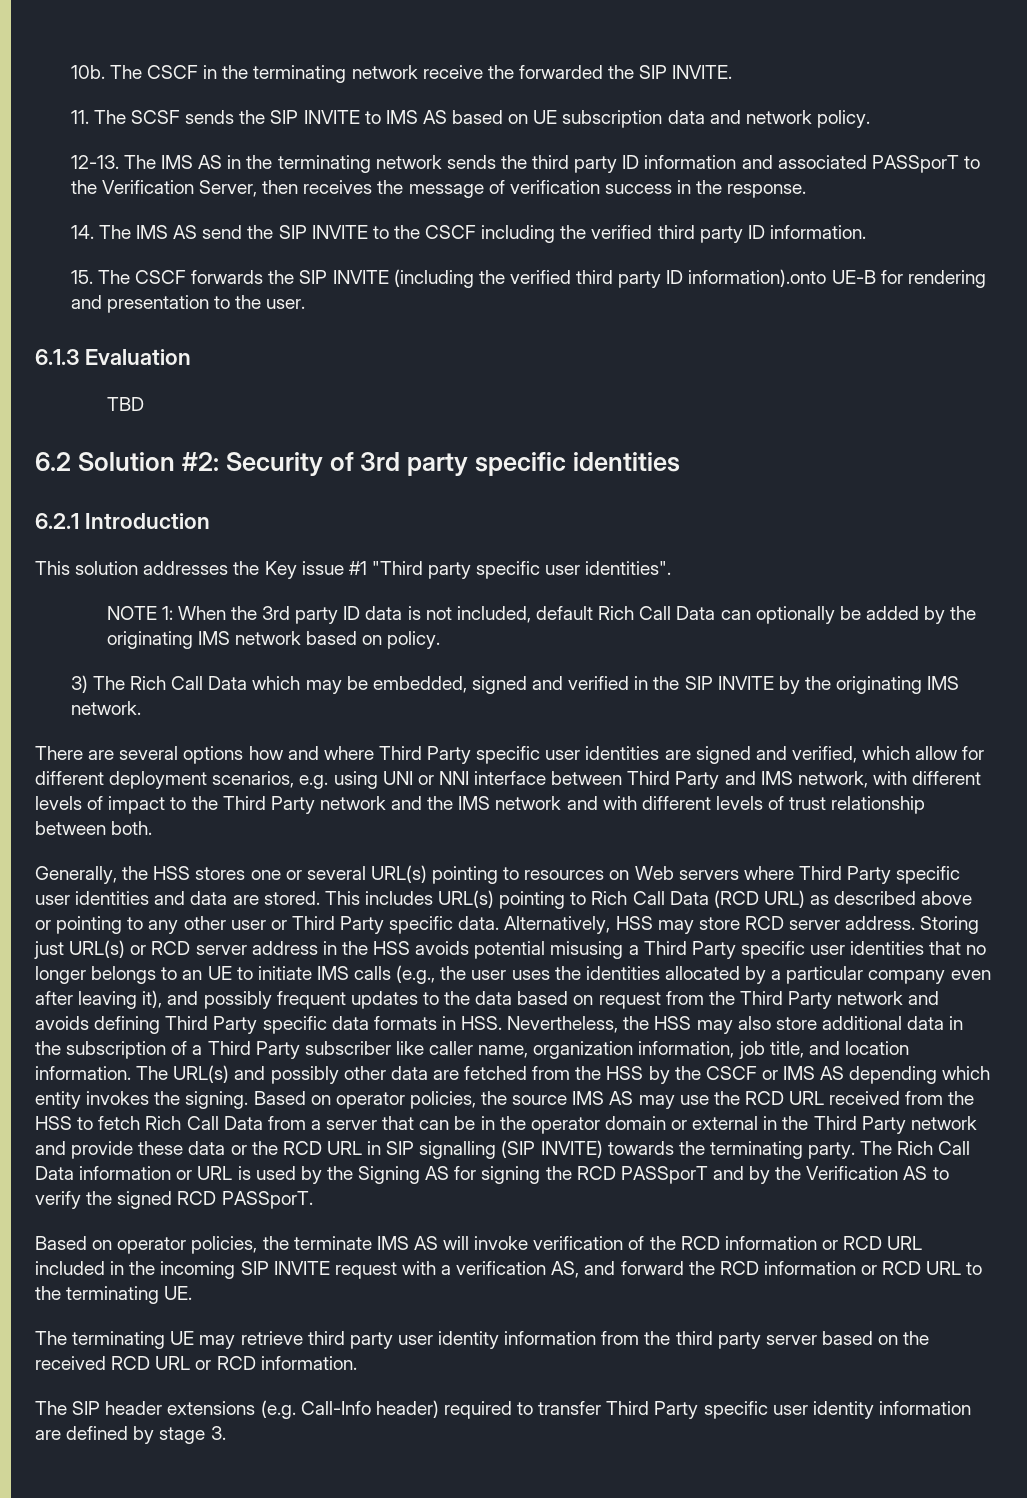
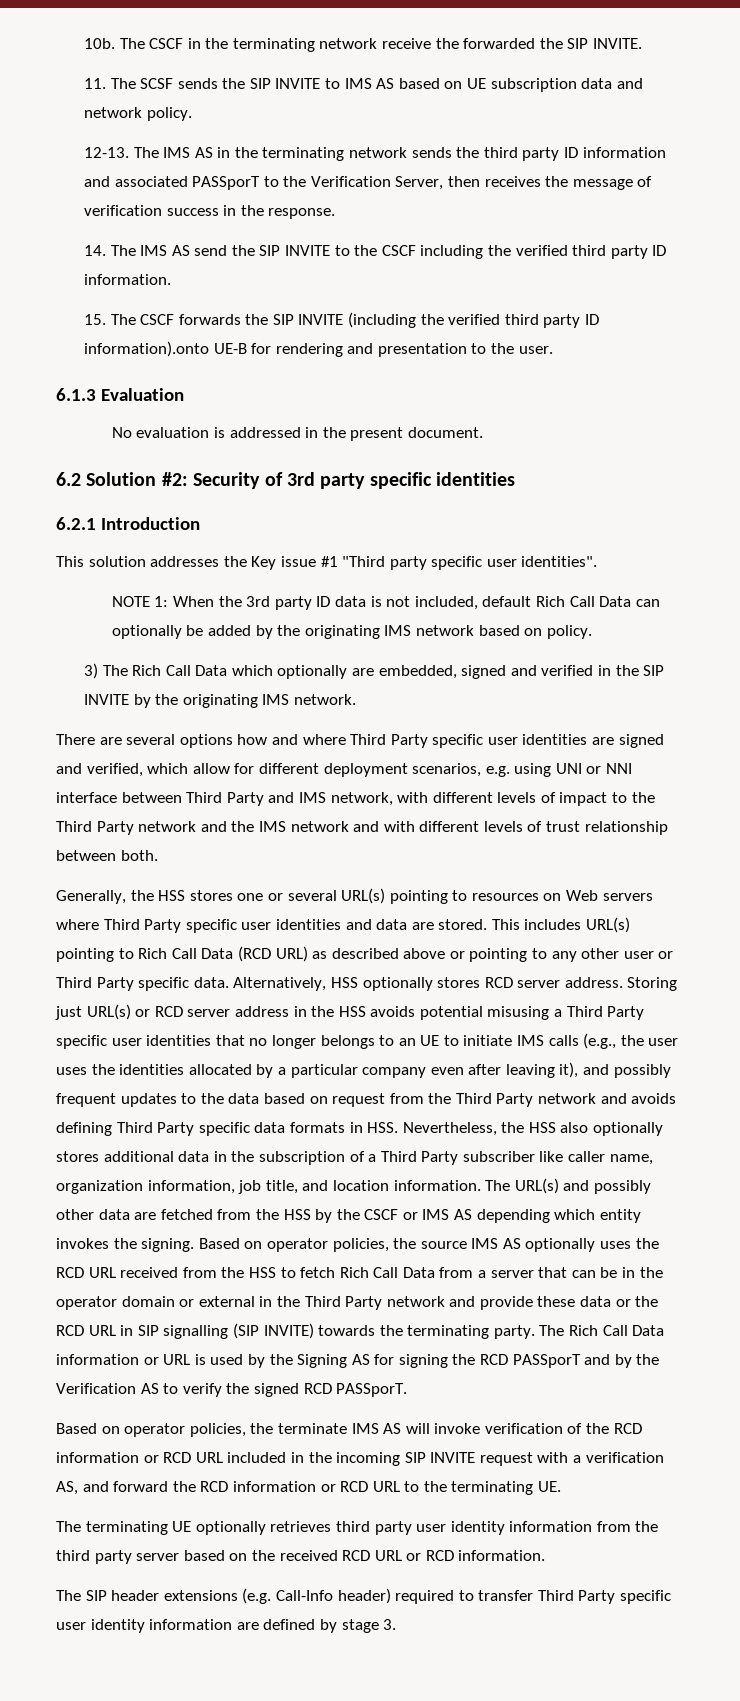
[106,397,144,411] TBD -> [111,427,483,441] No evaluation is addressed in the present document.
[305,676,368,694] may be -> [277,665,375,679] optionally are
[657,917,740,934] may store -> [362,977,481,991] optionally stores
[696,1016,817,1034] may also store -> [560,1122,664,1136] [56,1151,99,1162] also optionally stores
[638,1095,709,1109] may use -> [525,1238,632,1252] optionally uses
[199,1331,303,1349] may retrieve -> [195,1521,332,1535] optionally retrieves

